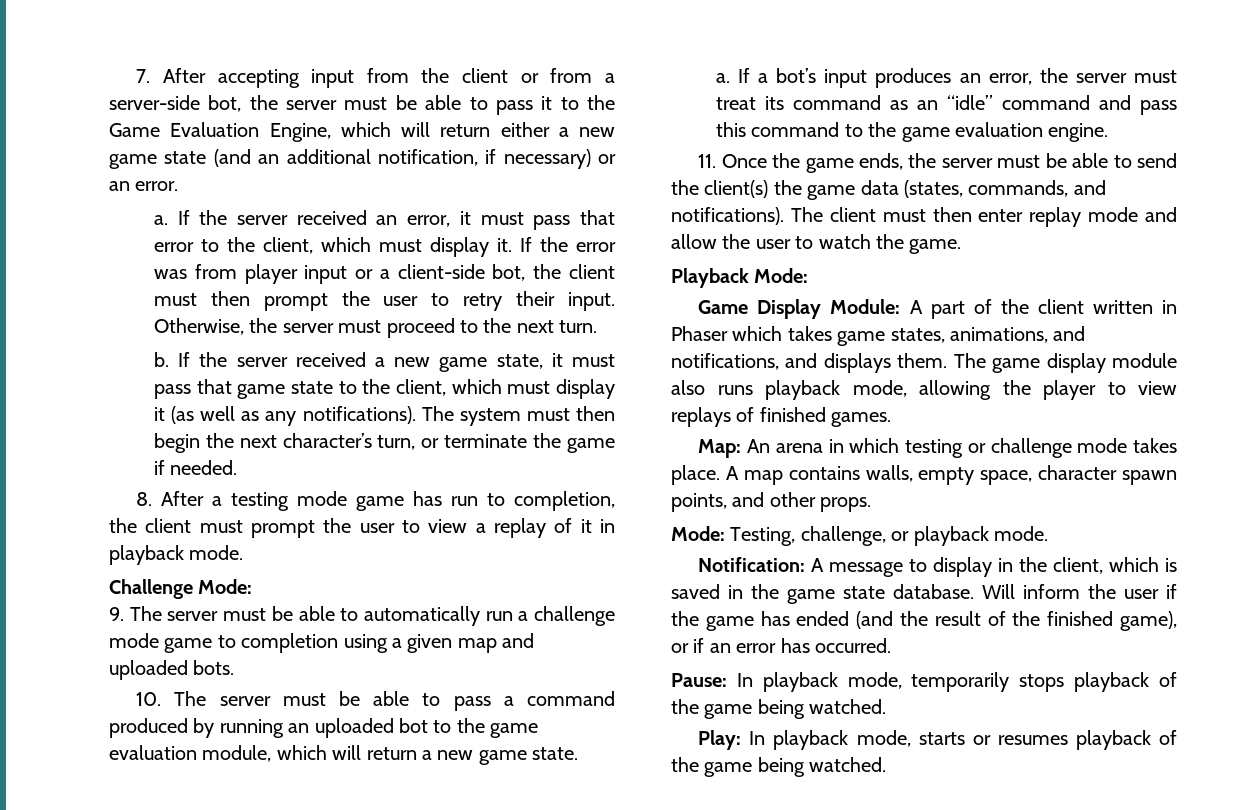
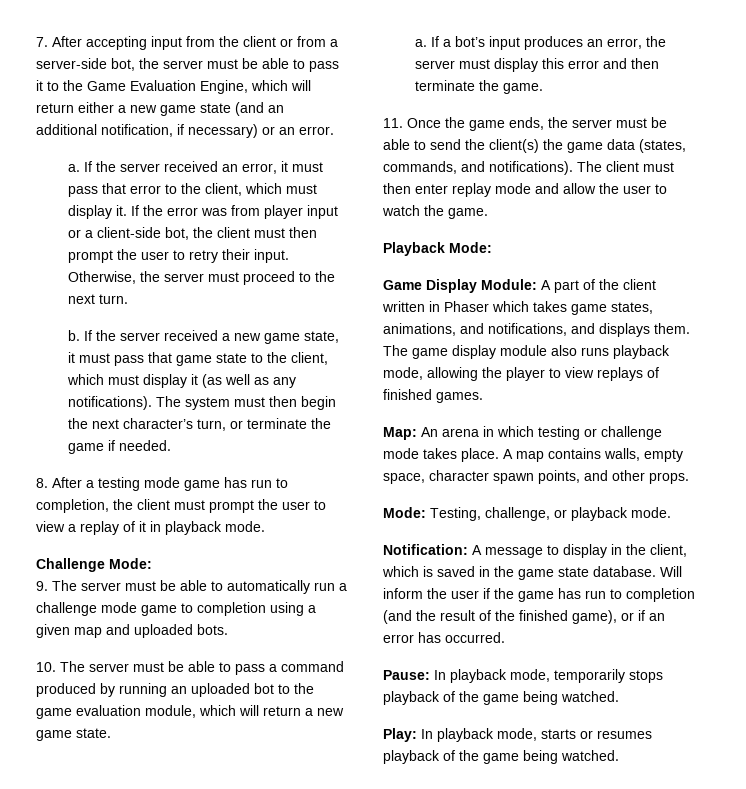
[715,95,1177,115] [715,122,1109,142] treat its command as an “idle” command and pass this command to the game evaluation engine. -> [494,58,660,72] [415,80,544,94] display this error and then terminate the game.
[796,611,850,626] ended -> [585,588,695,602] run to completion

